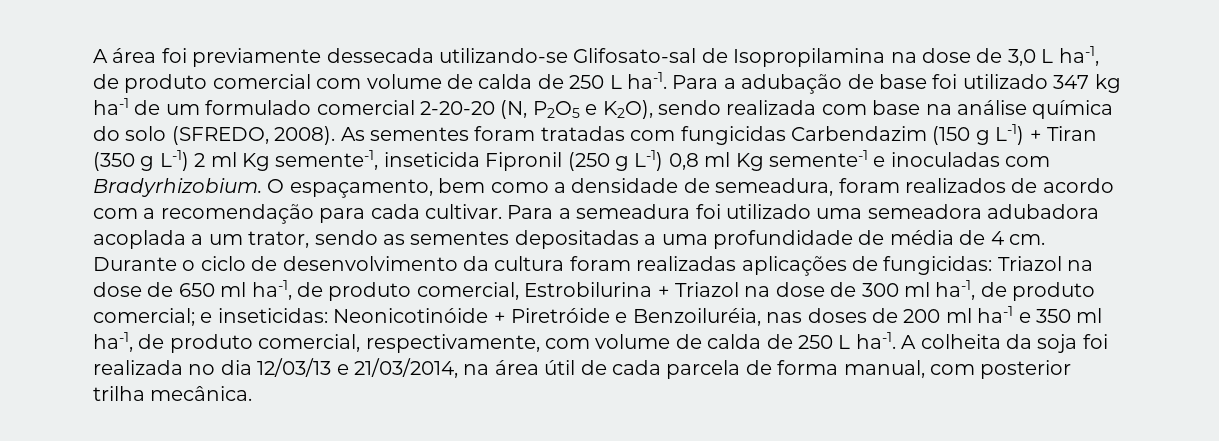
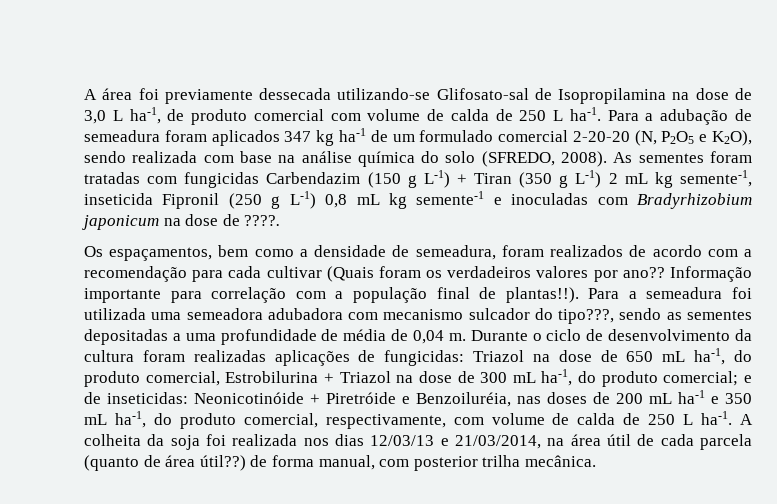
[878,74,1048,89] base foi utilizado -> [84,130,280,146] semeadura foram aplicados
[210,152,270,171] ml Kg -> [624,172,673,188] mL kg
[704,152,764,171] ml Kg -> [356,193,407,209] mL kg
[93,178,433,198] Bradyrhizobium. O espaçamento, -> [637,193,752,209] [82,214,281,230] [84,246,213,261] Bradyrhizobium japonicum na dose de ????. // Os espaçamentos,
[425,204,502,219] cultivar. -> [266,266,752,282] [84,287,579,303] cultivar (Quais foram os verdadeiros valores por ano?? Informação importante para correlação com a população final de plantas!!).
[725,204,811,219] utilizado -> [84,308,146,320] utilizada
[93,230,310,249] acoplada a um trator, -> [348,308,615,324] com mecanismo sulcador do tipo???,
[990,231,1045,245] 4 cm. -> [412,330,466,344] 0,04 m.
[220,280,323,300] ml ha-1, de -> [662,348,752,365] mL ha-1, do
[903,280,1007,300] ml ha-1, de -> [512,369,597,386] mL ha-1, do
(213, 317) none -> [84,392,101,404] de
[945,308,972,323] ml -> [649,393,672,404] mL
[1076,308,1103,323] [93,332,165,352] ml ha-1, de -> [84,411,172,428] mL ha-1, do
[188,360,252,375] no dia -> [303,434,364,446] nos dias
(741, 369) none -> [84,455,246,471] (quanto de área útil??)

